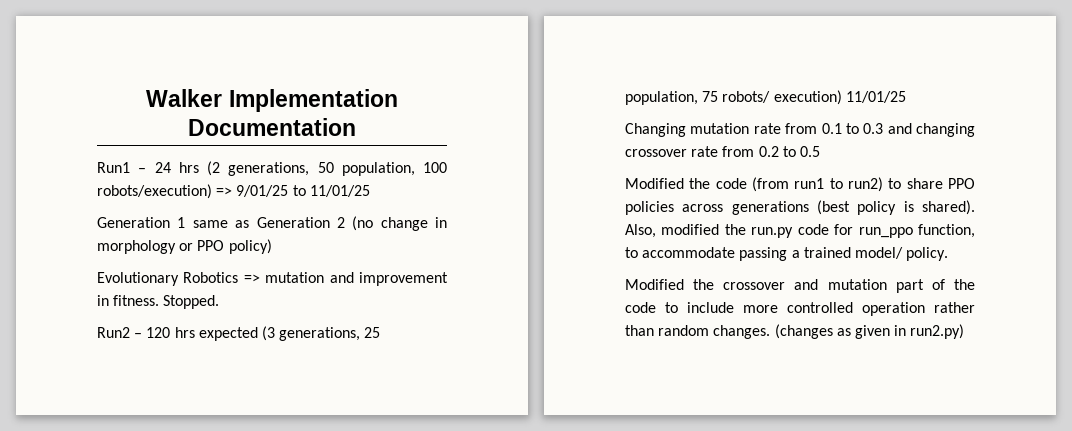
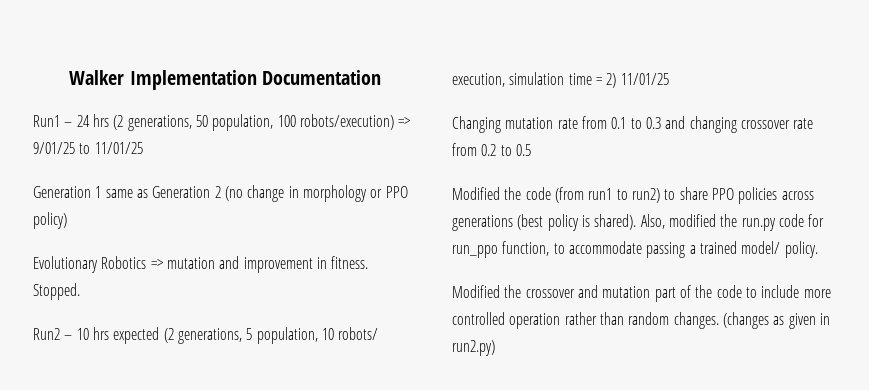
[146,327,171,338] 120 -> [76,328,89,340] 10
[261,326,381,341] [625,90,842,105] (3 generations, 25 population, 75 robots/ execution) -> [163,327,379,344] [452,72,617,88] (2 generations, 5 population, 10 robots/ execution, simulation time = 2)

